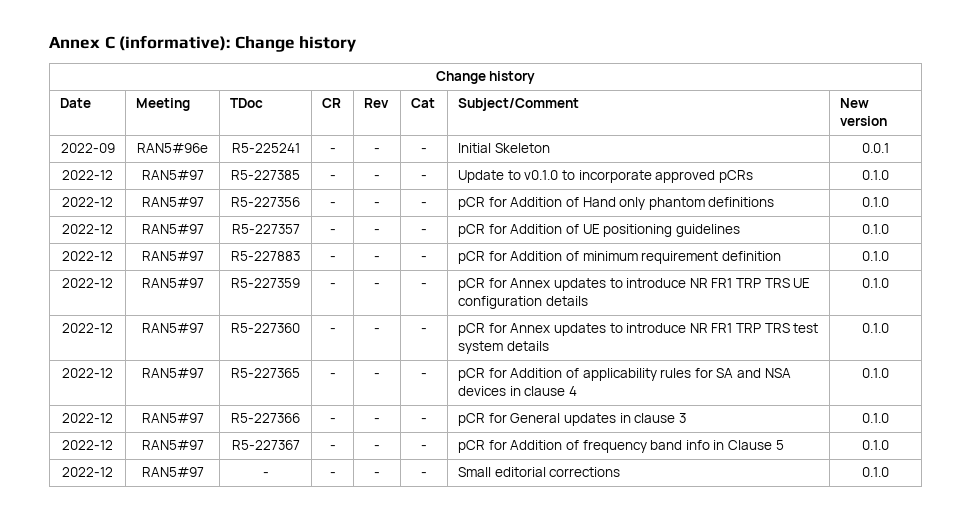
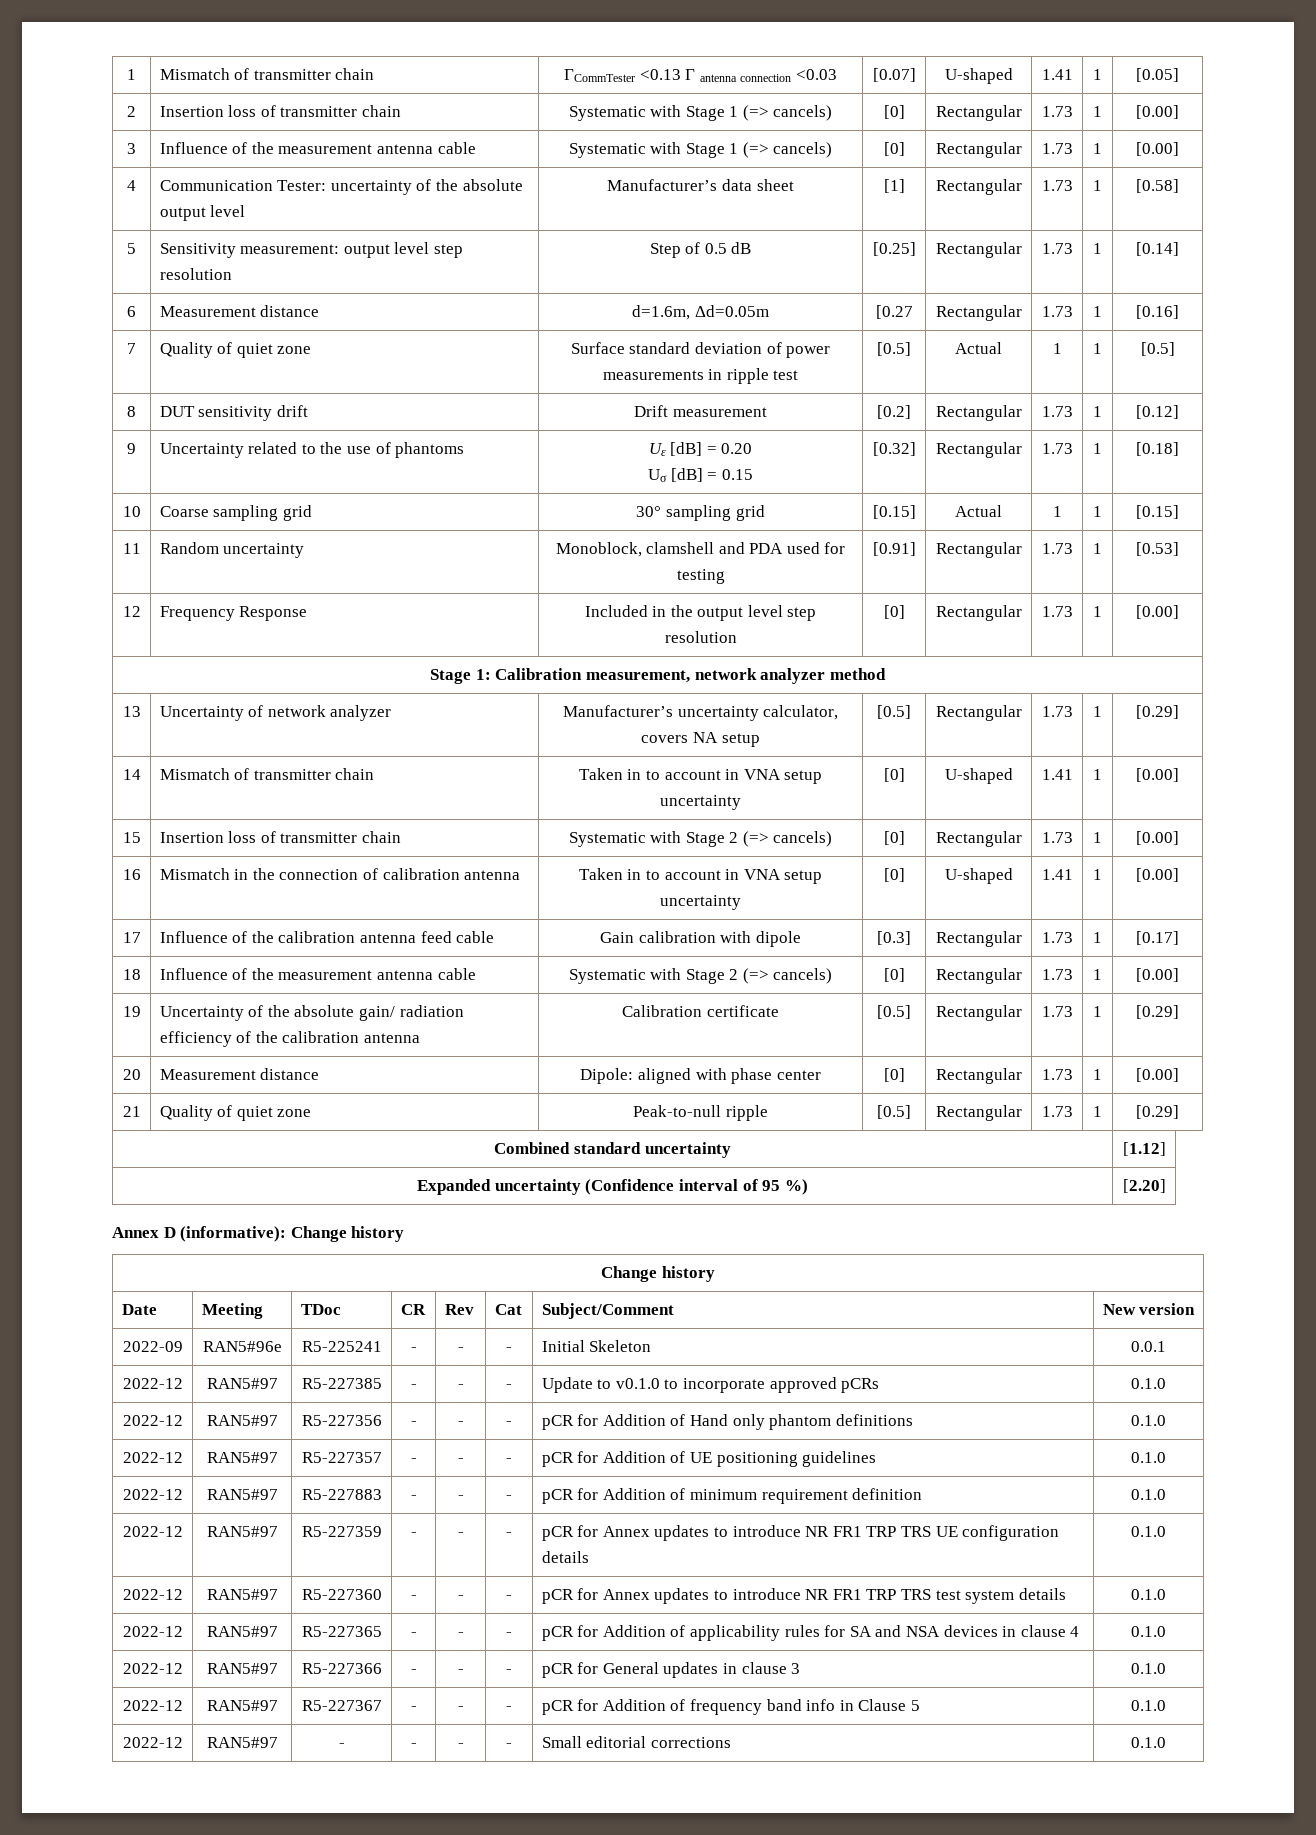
[49,36,115,49] Annex C -> [127,69,136,80] [159,68,375,80] [564,69,837,82] [872,68,916,82] [944,68,1013,84] [1041,69,1073,80] [1093,69,1102,80] [1136,68,1179,82] [127,106,136,117] [159,105,401,117] [568,105,833,121] [883,105,905,119] [935,105,1022,121] [1041,106,1073,117] [1093,106,1102,117] [1136,105,1179,119] [127,143,136,154] [159,142,476,154] [568,142,833,158] [883,142,905,156] [935,142,1022,158] [1041,143,1073,154] [1093,143,1102,154] [1136,142,1179,156] [127,180,136,191] [159,179,523,195] [159,205,246,221] [607,179,794,191] [883,179,905,193] [935,179,1022,195] [1041,180,1073,191] [1093,180,1102,191] [1136,179,1179,193] [127,243,136,254] [159,242,463,258] [159,268,232,280] [649,242,752,258] [872,242,916,256] [935,242,1022,258] [1041,243,1073,254] [1093,243,1102,254] [1136,242,1179,256] [127,306,136,317] [159,305,320,317] [632,305,769,320] [875,305,913,319] [935,305,1022,321] [1041,306,1073,317] [1093,306,1102,317] [1136,305,1179,319] [127,343,136,354] [159,342,312,358] [570,342,831,358] [602,368,799,384] [877,342,911,356] [955,342,1002,354] [1052,343,1062,354] [1093,343,1102,354] [1140,342,1175,356] [127,406,136,417] [159,405,308,421] [634,405,767,417] [877,405,911,419] [935,405,1022,421] [1041,406,1073,417] [1093,406,1102,417] [1136,405,1179,419] [127,443,136,454] [159,442,465,458] [648,442,753,456] [648,468,753,482] [872,442,916,456] [935,442,1022,458] [1041,443,1073,454] [1093,443,1102,454] [1136,442,1179,456] [122,506,141,517] [159,505,312,521] [636,505,765,521] [872,505,916,519] [955,505,1002,517] [1052,506,1062,517] [1093,506,1102,517] [1136,505,1179,519] [122,543,141,554] [159,542,305,558] [555,542,846,557] [676,569,725,584] [872,542,916,556] [935,542,1022,558] [1041,543,1073,554] [1093,543,1102,554] [1136,542,1179,556] [122,606,141,617] [159,606,308,621] [584,605,817,621] [664,631,737,643] [883,605,905,619] [935,605,1022,621] [1041,606,1073,617] [1093,606,1102,617] [1136,605,1179,619] [430,668,886,684] [122,706,141,717] [159,705,392,721] [562,705,839,721] [641,732,760,747] [877,705,911,719] [935,705,1022,721] [1041,706,1073,717] [1093,706,1102,717] [1136,705,1179,719] [122,769,141,780] [159,768,375,780] [578,768,823,784] [660,795,741,810] [883,768,905,782] [944,768,1013,784] [1041,769,1073,780] [1093,769,1102,780] [1136,768,1179,782] [122,832,141,843] [159,831,401,843] [568,831,833,847] [883,831,905,845] [935,831,1022,847] [1041,832,1073,843] [1093,832,1102,843] [1136,831,1179,845] [122,869,141,880] [159,868,521,880] [578,868,823,884] [660,895,741,910] [883,868,905,882] [944,868,1013,884] [1041,869,1073,880] [1093,869,1102,880] [1136,868,1179,882] [122,932,141,943] [159,931,495,943] [600,931,801,947] [877,931,911,945] [935,931,1022,947] [1041,932,1073,943] [1093,932,1102,943] [1136,931,1179,945] [122,969,141,980] [159,968,476,980] [568,968,833,984] [883,968,905,982] [935,968,1022,984] [1041,969,1073,980] [1093,969,1102,980] [1136,968,1179,982] [122,1006,141,1017] [159,1005,464,1021] [159,1031,420,1047] [622,1005,779,1017] [877,1005,911,1019] [935,1005,1022,1021] [1041,1006,1073,1017] [1093,1006,1102,1017] [1136,1005,1179,1019] [122,1069,141,1080] [159,1068,320,1080] [580,1068,821,1084] [883,1068,905,1082] [935,1068,1022,1084] [1041,1069,1073,1080] [1093,1069,1102,1080] [1136,1068,1179,1082] [122,1106,141,1117] [159,1105,312,1121] [633,1105,768,1121] [877,1105,911,1119] [935,1105,1022,1121] [1041,1106,1073,1117] [1093,1106,1102,1117] [1136,1105,1179,1119] [494,1142,731,1158] [1122,1142,1166,1156] [417,1179,808,1195] [1122,1179,1166,1193] [112,1227,176,1238] 1 | Mismatch of transmitter chain | ГCommTester <0.13 Г antenna connection <0.03 | [0.07] | U-shaped | 1.41 | 1 | [0.05] // 2 | Insertion loss of transmitter chain | Systematic with Stage 1 (=> cancels) | [0] | Rectangular | 1.73 | 1 | [0.00] // 3 | Influence of the measurement antenna cable | Systematic with Stage 1 (=> cancels) | [0] | Rectangular | 1.73 | 1 | [0.00] // 4 | Communication Tester: uncertainty of the absolute output level | Manufacturer’s data sheet | [1] | Rectangular | 1.73 | 1 | [0.58] // 5 | Sensitivity measurement: output level step resolution | Step of 0.5 dB | [0.25] | Rectangular | 1.73 | 1 | [0.14] // 6 | Measurement distance | d=1.6m, Δd=0.05m | [0.27 | Rectangular | 1.73 | 1 | [0.16] // 7 | Quality of quiet zone | Surface standard deviation of power measurements in ripple test | [0.5] | Actual | 1 | 1 | [0.5] // 8 | DUT sensitivity drift | Drift measurement | [0.2] | Rectangular | 1.73 | 1 | [0.12] // 9 | Uncertainty related to the use of phantoms | Uε [dB] = 0.20 // Uσ [dB] = 0.15 | [0.32] | Rectangular | 1.73 | 1 | [0.18] // 10 | Coarse sampling grid | 30° sampling grid | [0.15] | Actual | 1 | 1 | [0.15] // 11 | Random uncertainty | Monoblock, clamshell and PDA used for testing | [0.91] | Rectangular | 1.73 | 1 | [0.53] // 12 | Frequency Response | Included in the output level step resolution | [0] | Rectangular | 1.73 | 1 | [0.00] // Stage 1: Calibration measurement, network analyzer method // 13 | Uncertainty of network analyzer | Manufacturer’s uncertainty calculator, covers NA setup | [0.5] | Rectangular | 1.73 | 1 | [0.29] // 14 | Mismatch of transmitter chain | Taken in to account in VNA setup uncertainty | [0] | U-shaped | 1.41 | 1 | [0.00] // 15 | Insertion loss of transmitter chain | Systematic with Stage 2 (=> cancels) | [0] | Rectangular | 1.73 | 1 | [0.00] // 16 | Mismatch in the connection of calibration antenna | Taken in to account in VNA setup uncertainty | [0] | U-shaped | 1.41 | 1 | [0.00] // 17 | Influence of the calibration antenna feed cable | Gain calibration with dipole | [0.3] | Rectangular | 1.73 | 1 | [0.17] // 18 | Influence of the measurement antenna cable | Systematic with Stage 2 (=> cancels) | [0] | Rectangular | 1.73 | 1 | [0.00] // 19 | Uncertainty of the absolute gain/ radiation efficiency of the calibration antenna | Calibration certificate | [0.5] | Rectangular | 1.73 | 1 | [0.29] // 20 | Measurement distance | Dipole: aligned with phase center | [0] | Rectangular | 1.73 | 1 | [0.00] // 21 | Quality of quiet zone | Peak-to-null ripple | [0.5] | Rectangular | 1.73 | 1 | [0.29] // Combined standard uncertainty | [1.12] // Expanded uncertainty (Confidence interval of 95 %) | [2.20] // Annex D

